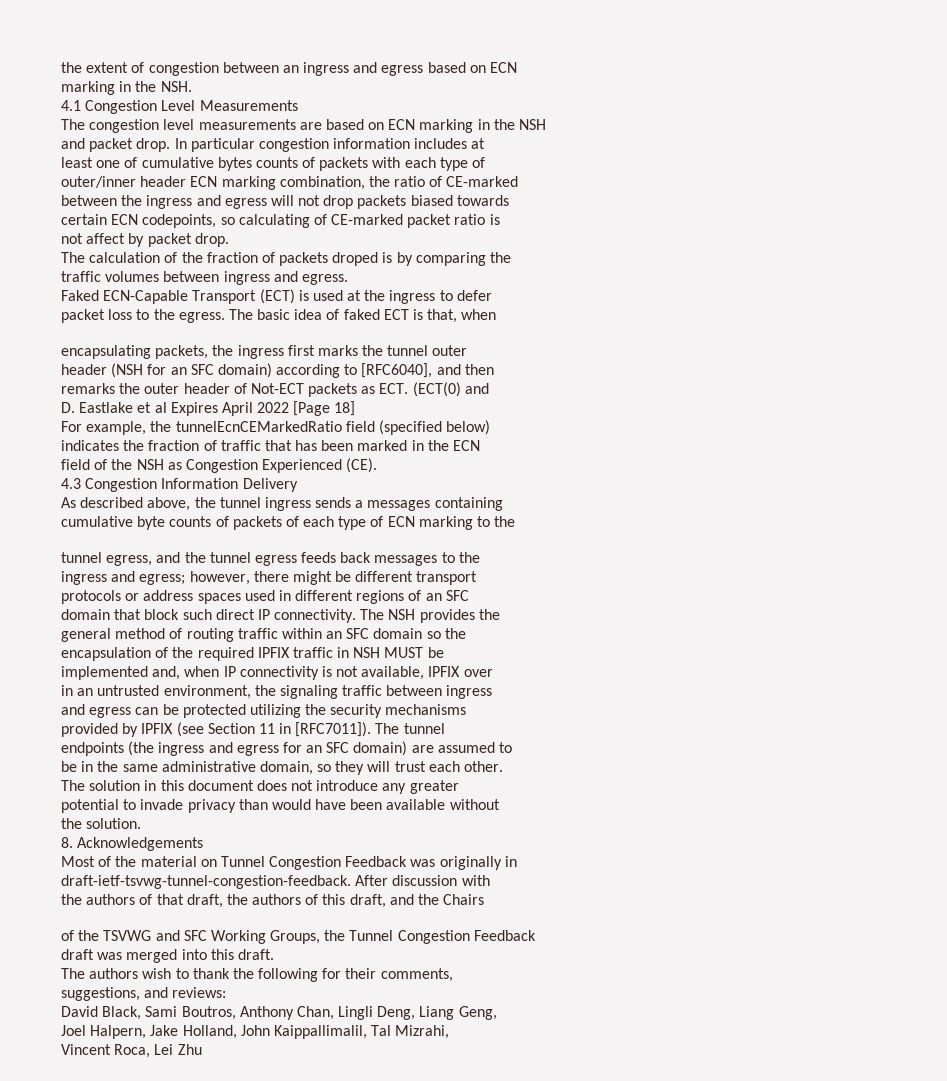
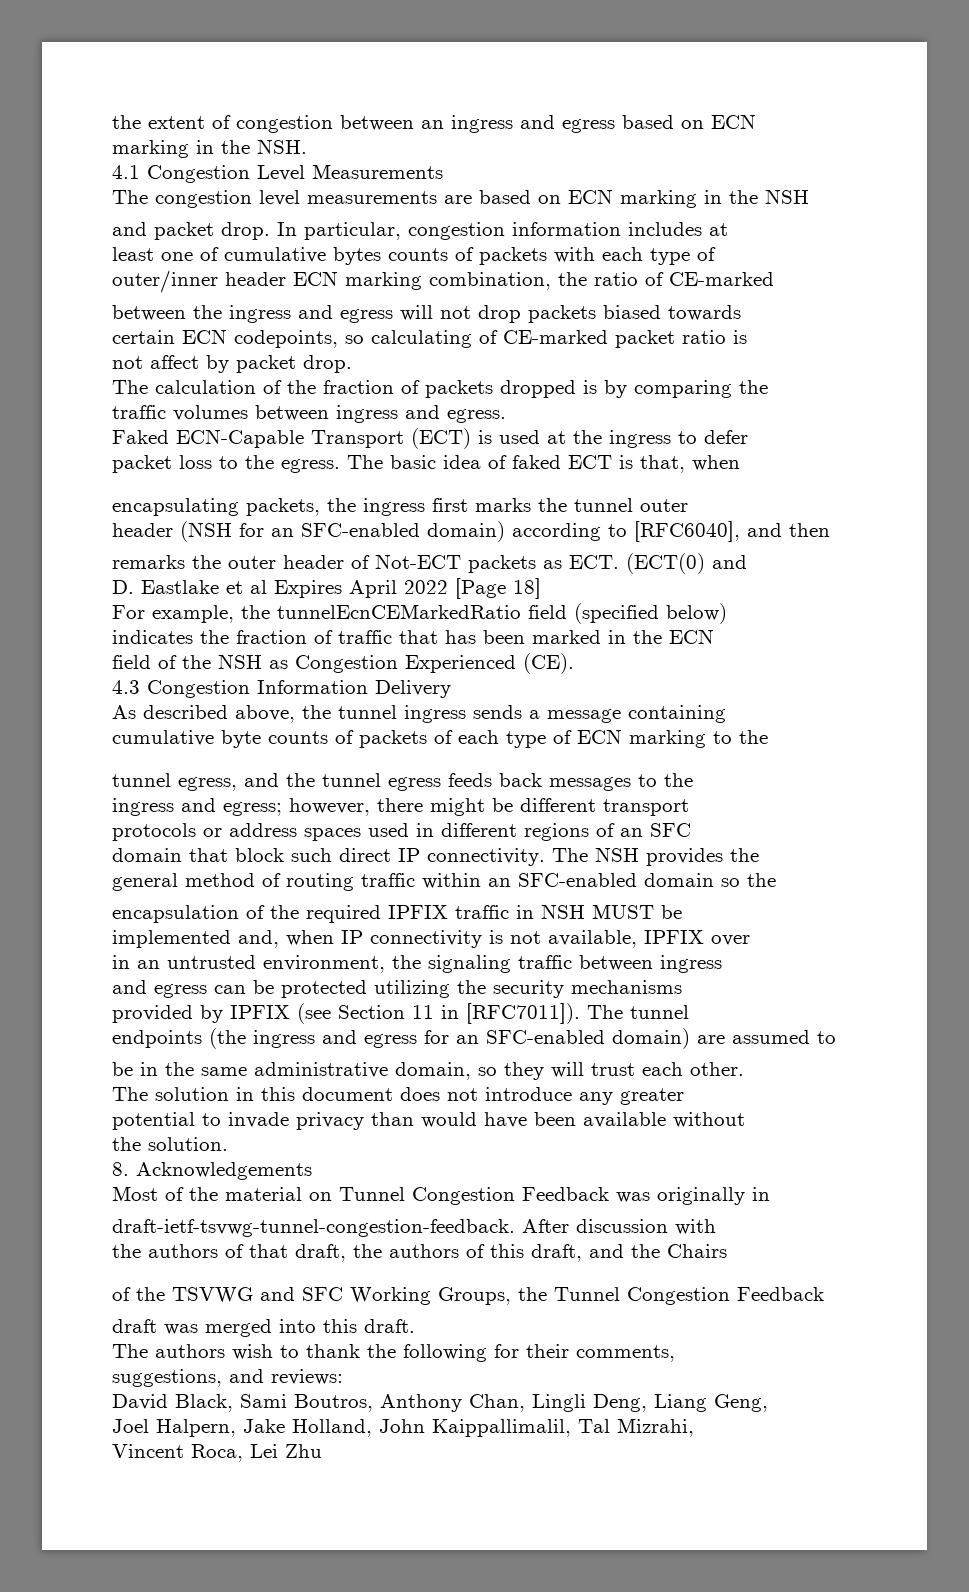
[190,138,255,152] particular -> [304,222,401,240] particular,
[332,252,379,266] droped -> [500,380,576,398] dropped
[190,364,214,375] SFC -> [301,523,420,537] SFC-enabled
[367,500,431,511] messages -> [547,709,621,723] message
[346,628,370,639] SFC -> [518,873,637,887] SFC-enabled
[326,742,350,753] SFC -> [486,1030,605,1044] SFC-enabled

